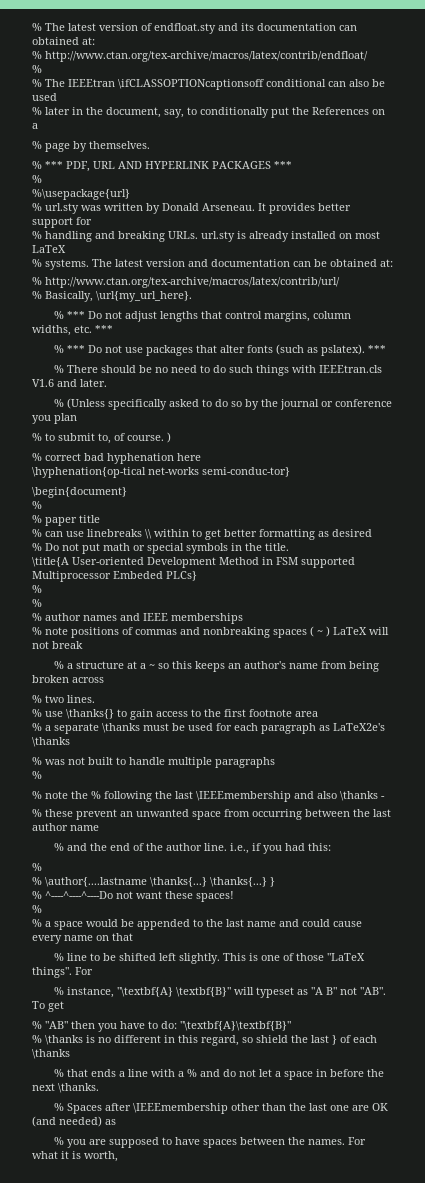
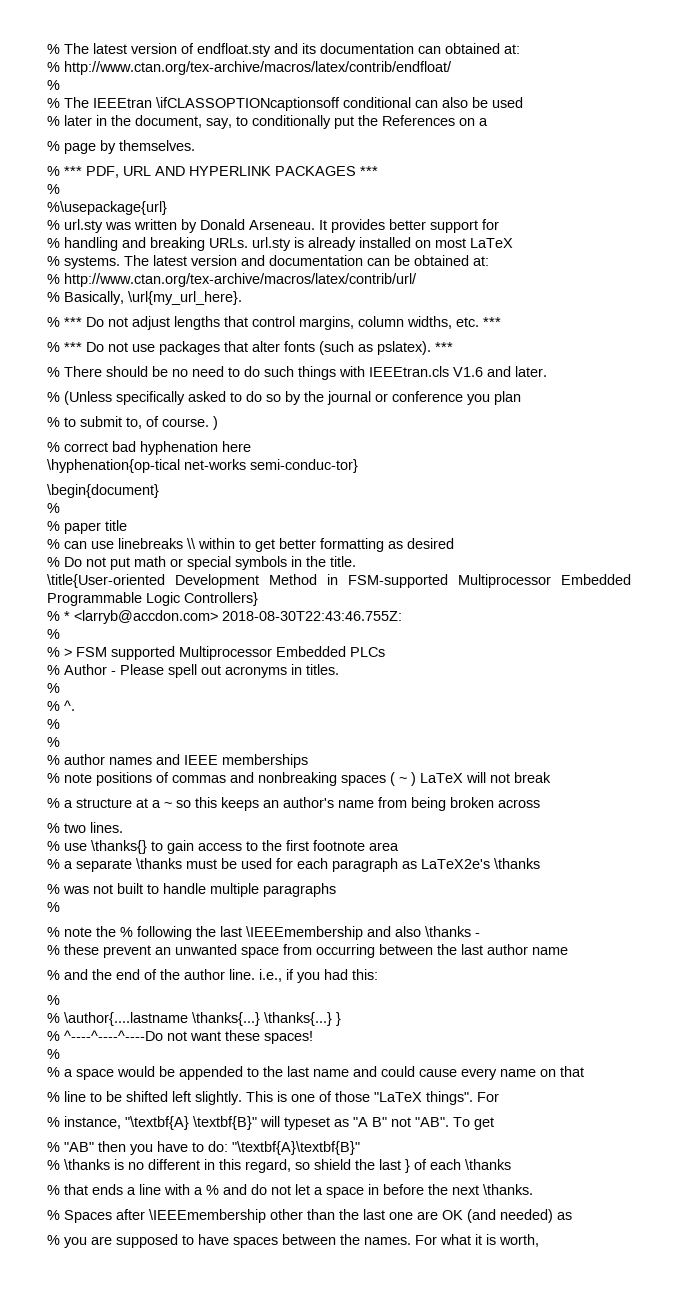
[32,557,144,567] \title{A User-oriented -> [47,574,165,588] \title{User-oriented
[276,557,355,568] [32,571,197,582] FSM supported Multiprocessor Embeded PLCs} -> [348,574,631,588] [47,592,258,606] [47,610,402,624] [47,629,60,639] [47,646,385,660] [47,664,339,678] [47,683,60,693] [47,700,75,711] FSM-supported Multiprocessor Embedded Programmable Logic Controllers} // % * <larryb@accdon.com> 2018-08-30T22:43:46.755Z: // % // % > FSM supported Multiprocessor Embedded PLCs // % Author - Please spell out acronyms in titles. // % // % ^.

